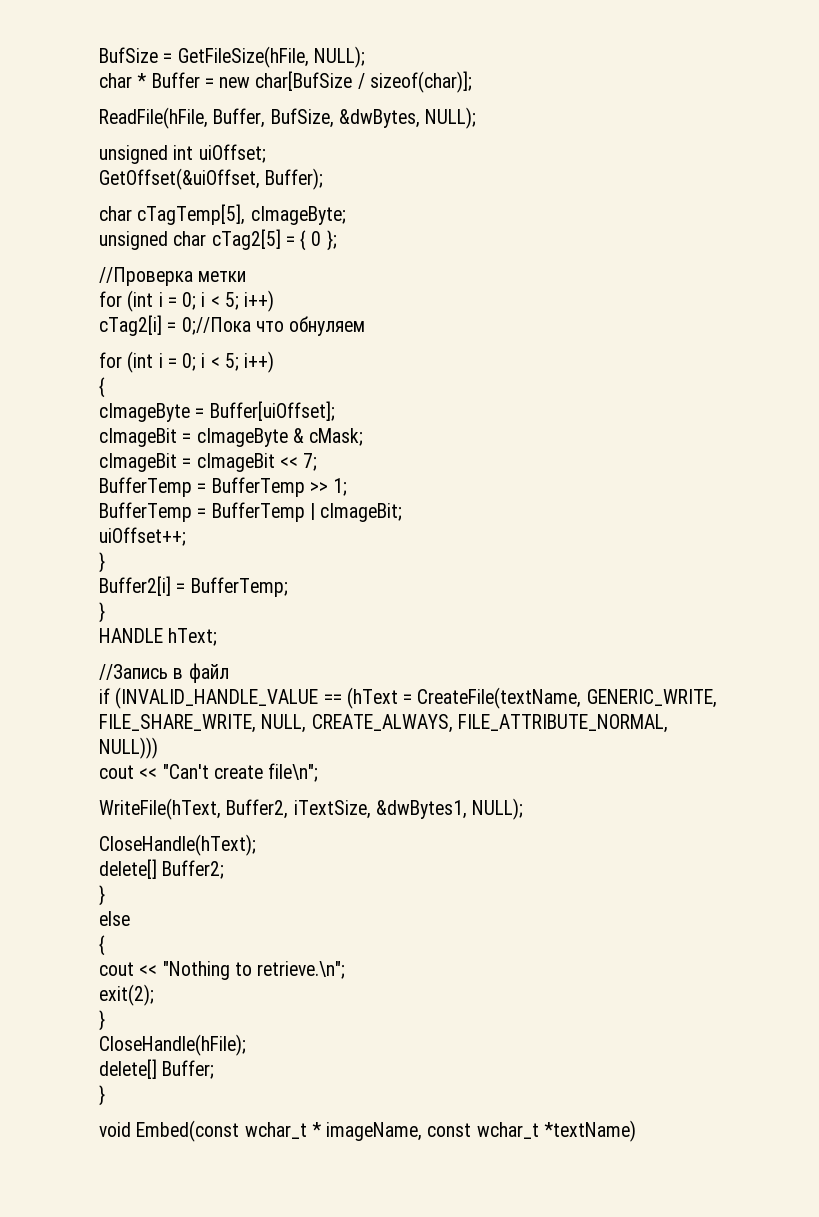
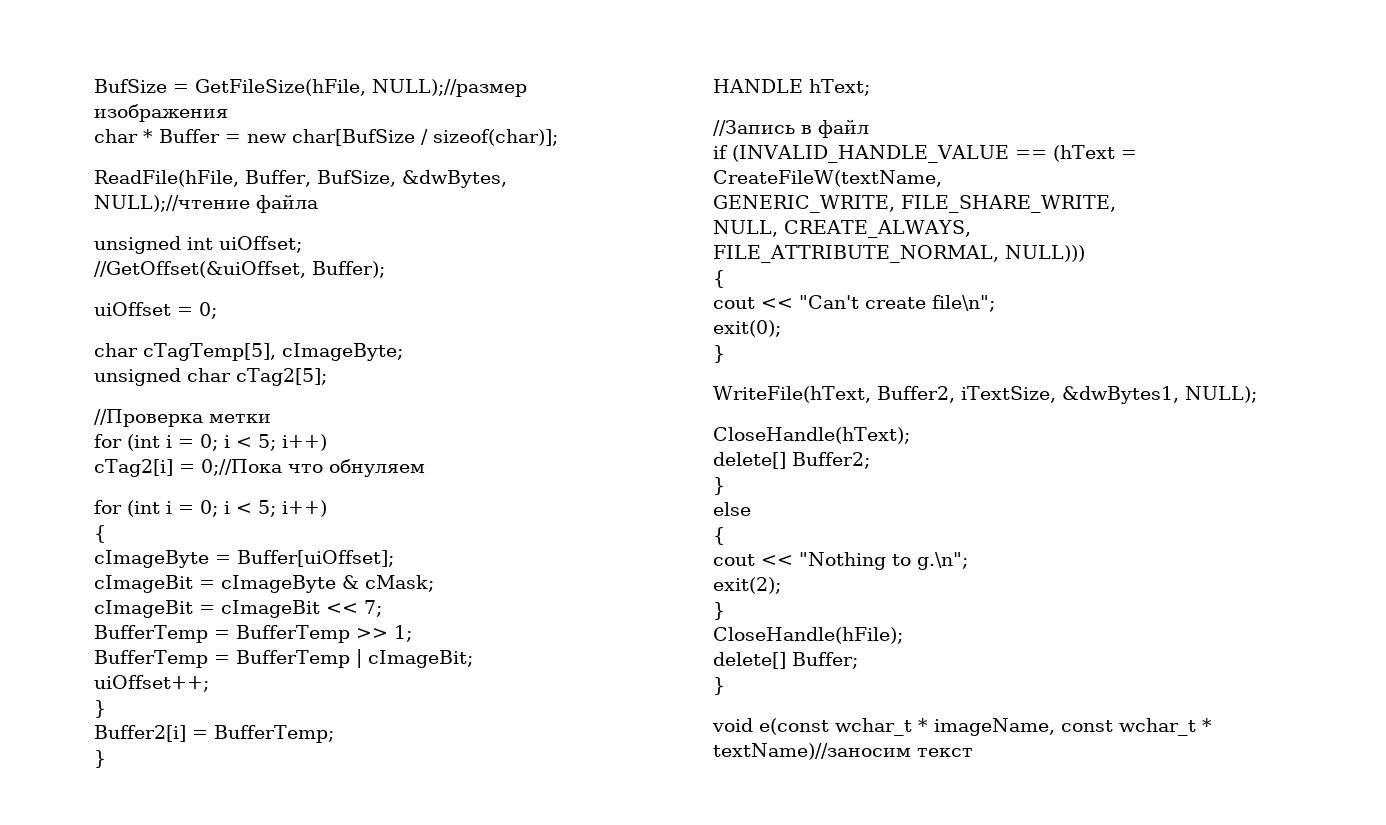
[313,46,365,68] NULL); -> [372,79,527,97] [94,104,228,122] NULL);//размер изображения
[425,107,477,129] NULL); -> [94,194,318,213] NULL);//чтение файла
[99,168,260,190] GetOffset(&uiOffset, -> [94,261,306,278] //GetOffset(&uiOffset,
(324, 179) none -> [94,302,217,319] // uiOffset = 0;
[211,229,337,251] cTag2[5] = { 0 }; -> [236,368,327,386] cTag2[5];
[417,687,582,709] CreateFile(textName, -> [713,170,942,187] CreateFileW(textName, //
(256, 723) none -> (1116, 204) //
(453, 723) none -> (971, 229) //
(158, 748) none -> [713,270,725,288] // {
(319, 772) none -> [713,320,781,337] [713,345,725,363] // exit(0); // }
[257,961,346,979] retrieve.\n"; -> [917,552,968,570] g.\n";
[136,1120,240,1142] Embed(const -> [759,718,829,735] e(const
[543,1120,636,1142] *textName) -> [1202,718,1212,732] [713,743,973,760] * textName)//заносим текст

